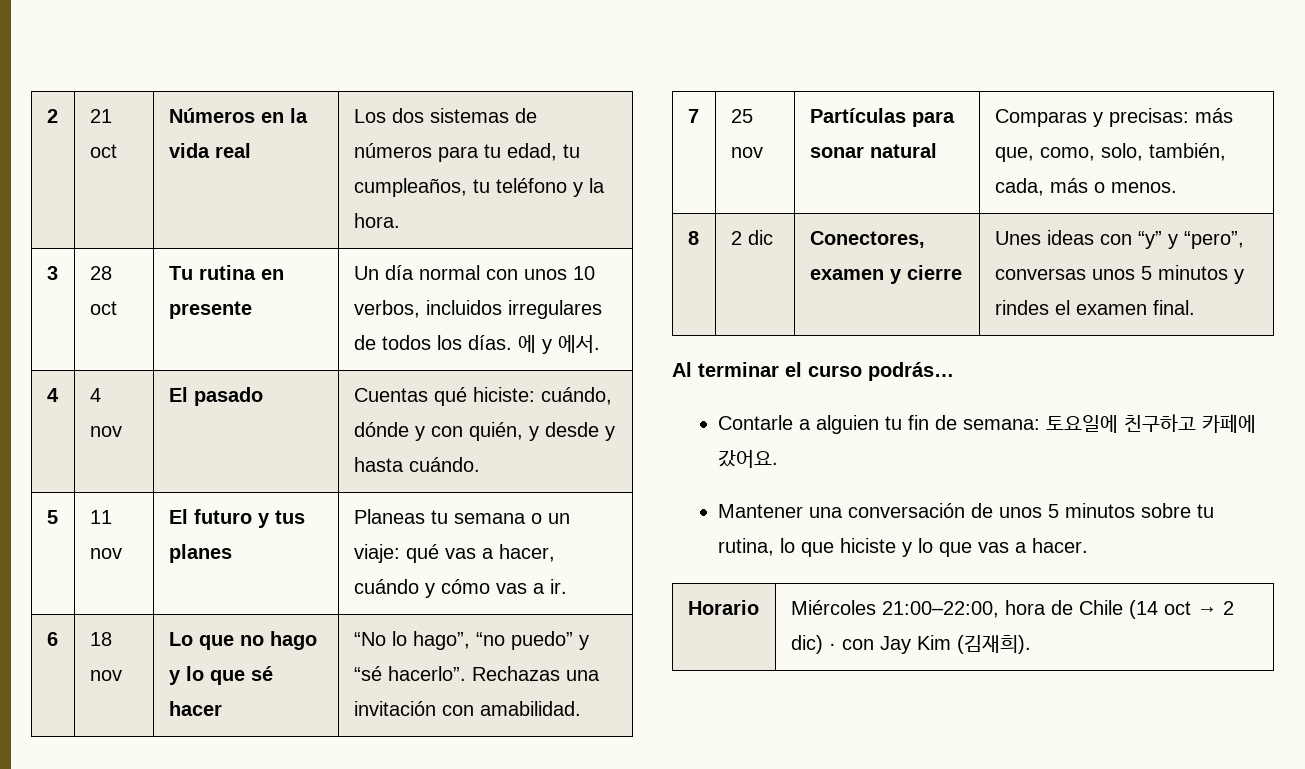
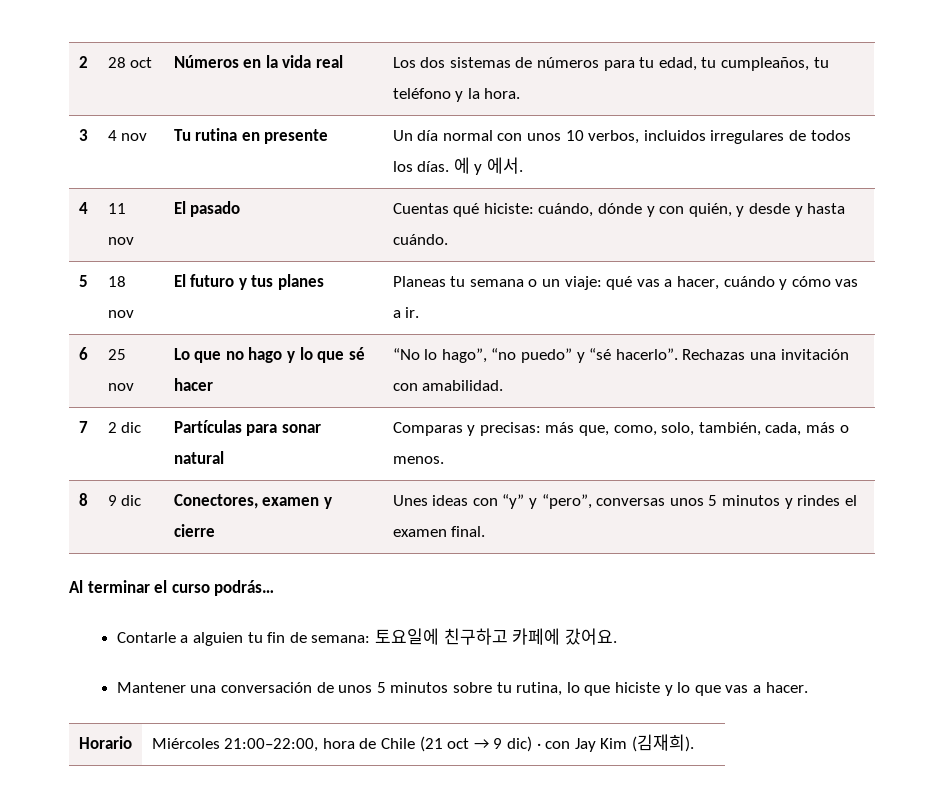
[89,109,112,123] 21 -> [107,57,126,68] 28
[89,266,112,280] [89,301,117,315] 28 oct -> [107,130,148,141] 4 nov
[89,388,101,402] 4 -> [107,203,126,214] 11
[89,510,112,524] 11 -> [107,276,126,287] 18
[89,632,112,646] 18 -> [107,349,126,360] 25
[730,109,753,123] [730,147,763,158] 25 nov -> [107,422,142,433] 2 dic
[730,231,742,245] 2 -> [107,495,117,506] 9
[1128,600,1158,619] (14 -> [419,736,443,752] (21
[1222,601,1234,615] 2 -> [493,738,503,749] 9

